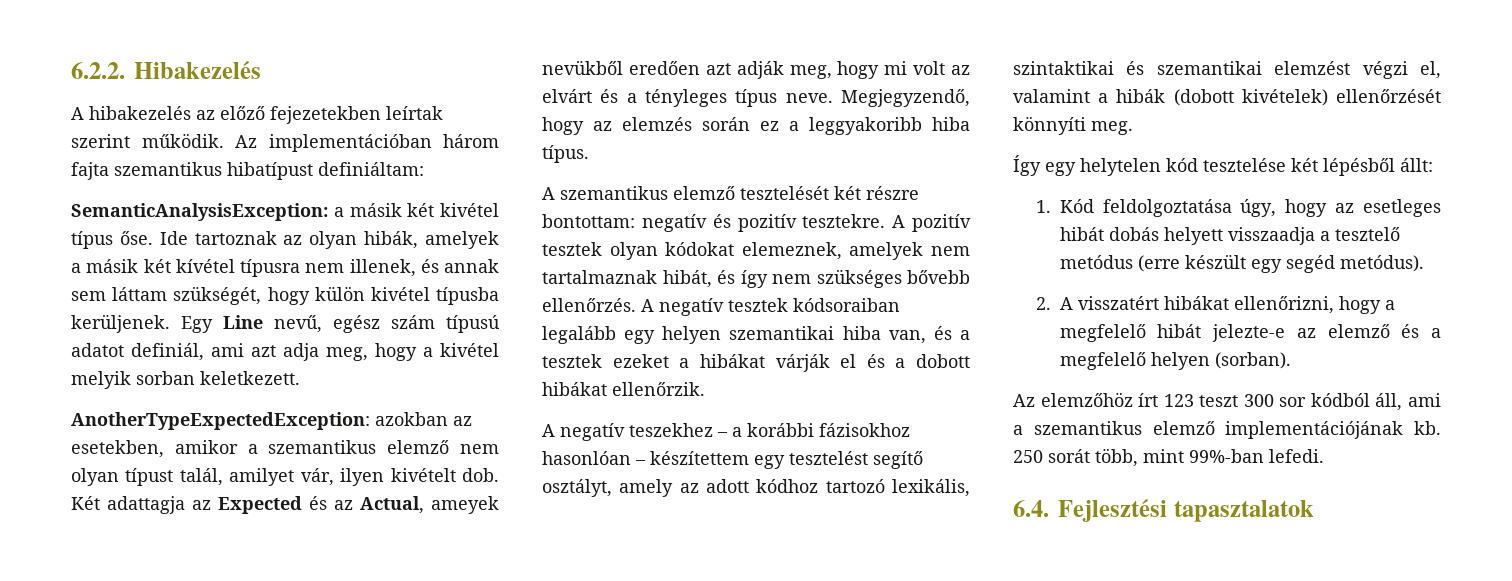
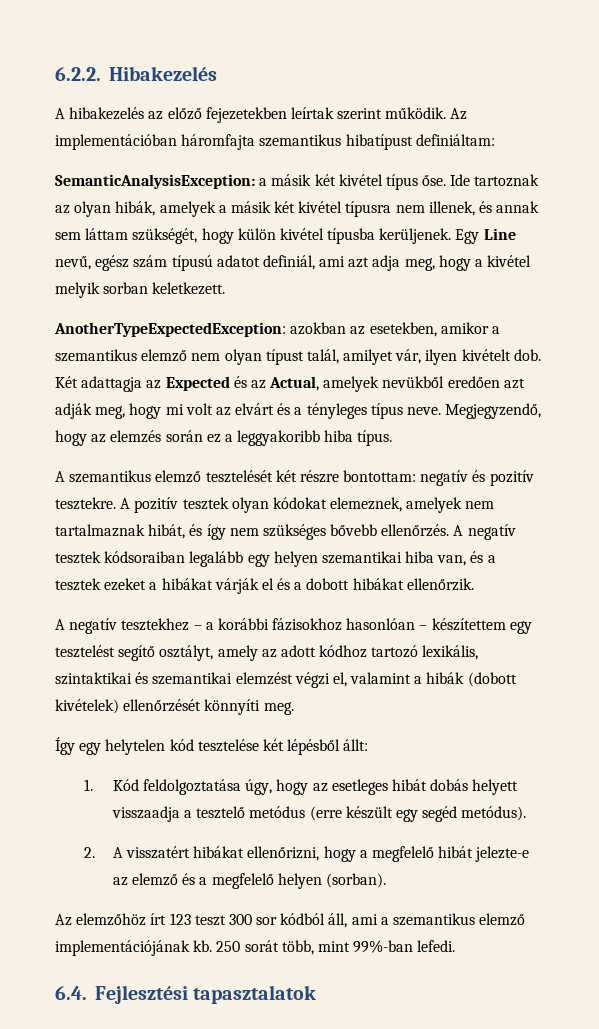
[443,134,499,148] [71,162,109,180] három fajta -> [181,134,256,150] háromfajta
[175,259,235,273] kívétel -> [298,201,343,213] kivétel
[431,496,499,514] ameyek -> [323,376,380,392] amelyek
[629,423,713,437] teszekhez -> [121,618,190,631] tesztekhez

